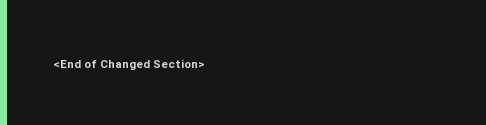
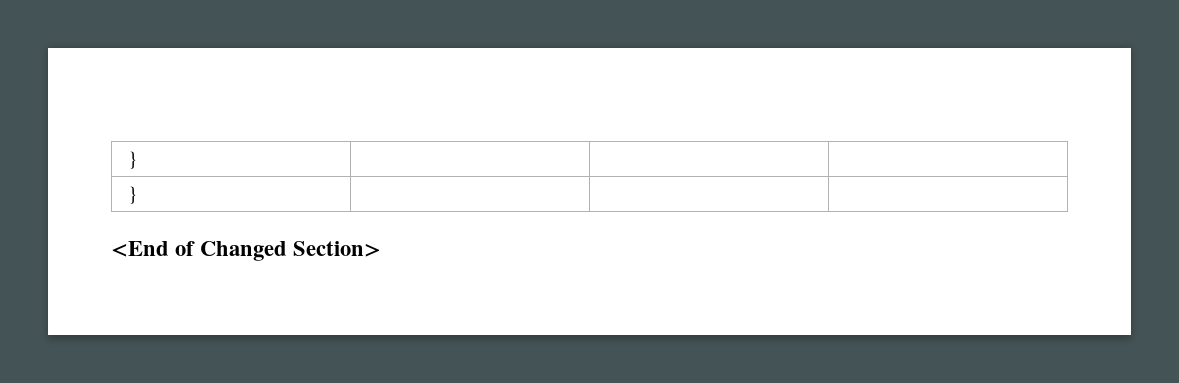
(53, 64) none -> [128,151,139,169] [128,186,139,204] } | | | // } | | | //

